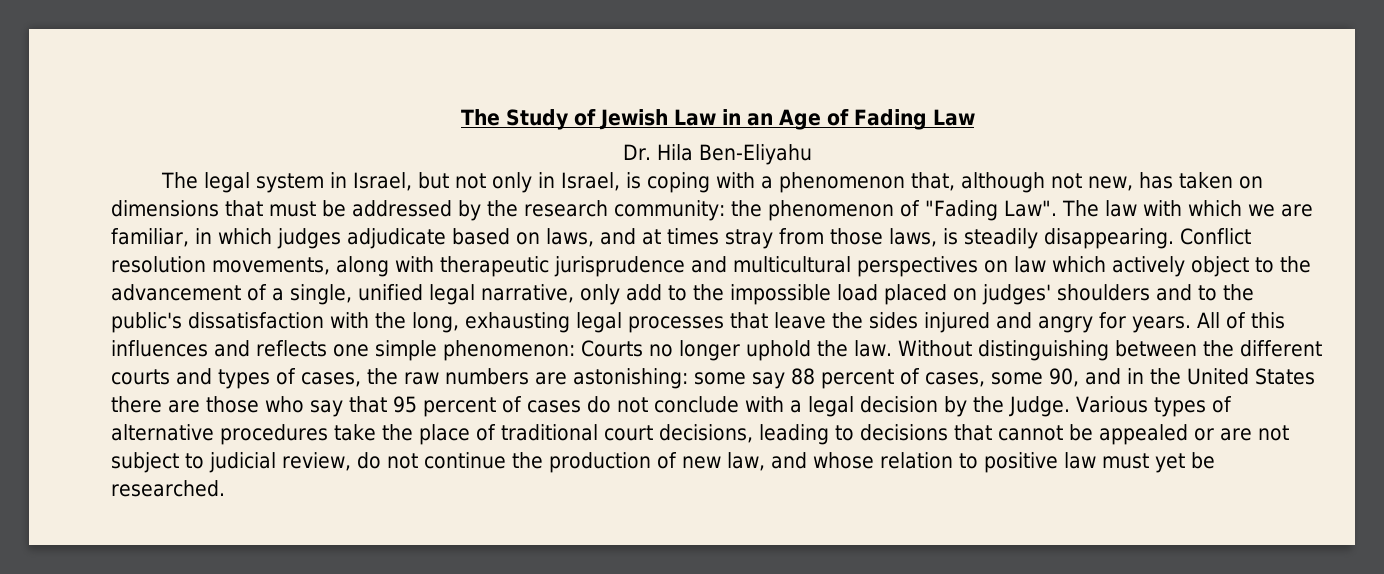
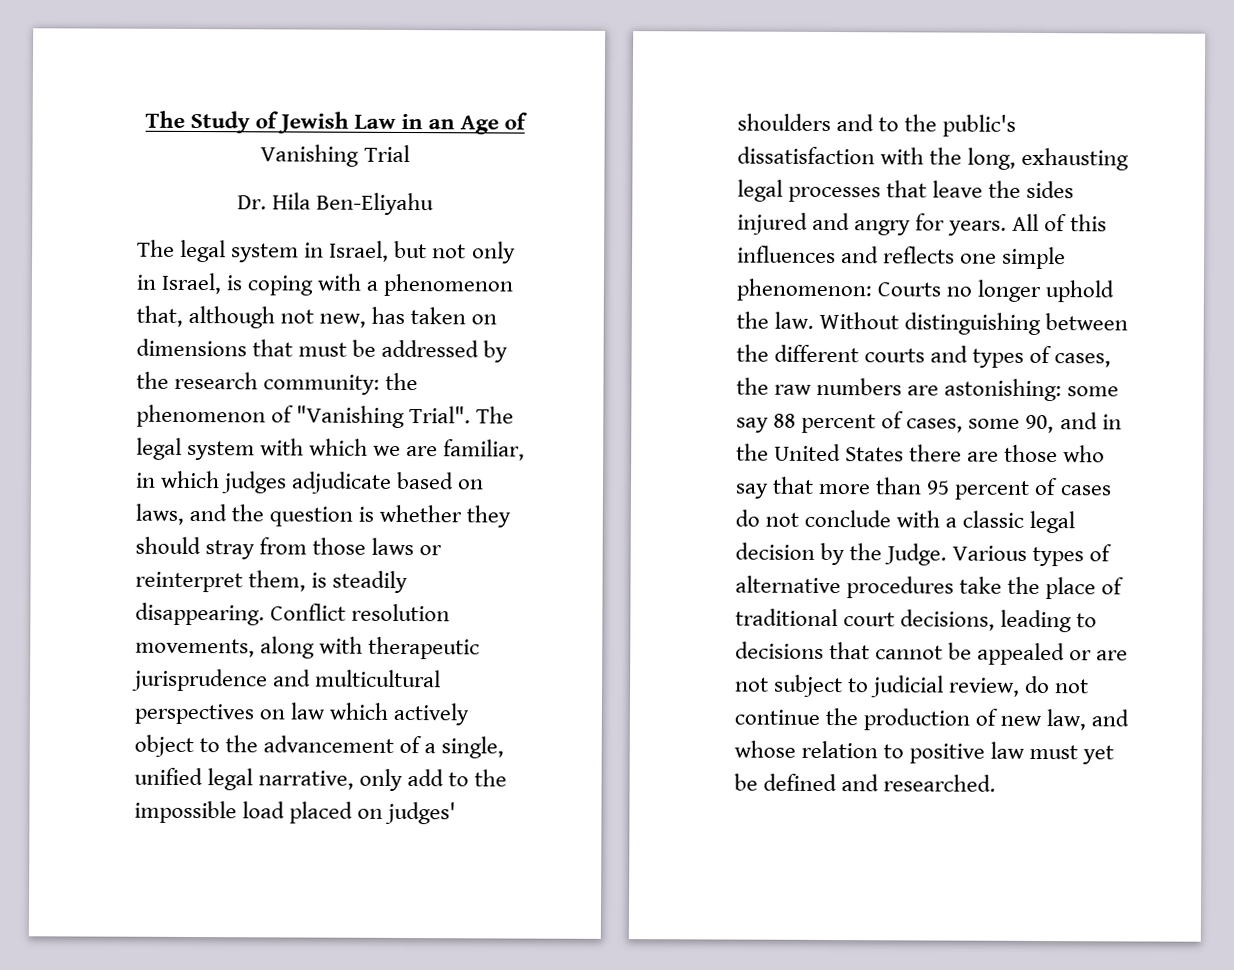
[853,109,975,130] Fading Law -> [260,144,410,167] Vanishing Trial
[924,200,1137,221] "Fading Law". The law -> [296,405,515,429] [136,437,256,461] "Vanishing Trial". The legal system
[642,228,937,249] at times stray from those laws, -> [231,504,512,528] [135,536,443,560] [135,570,307,593] the question is whether they should stray from those laws or reinterpret them,
(387, 404) none -> [818,477,923,495] more than
(802, 406) none -> [962,510,1025,528] classic
(1215, 460) none -> [763,773,880,792] defined and

